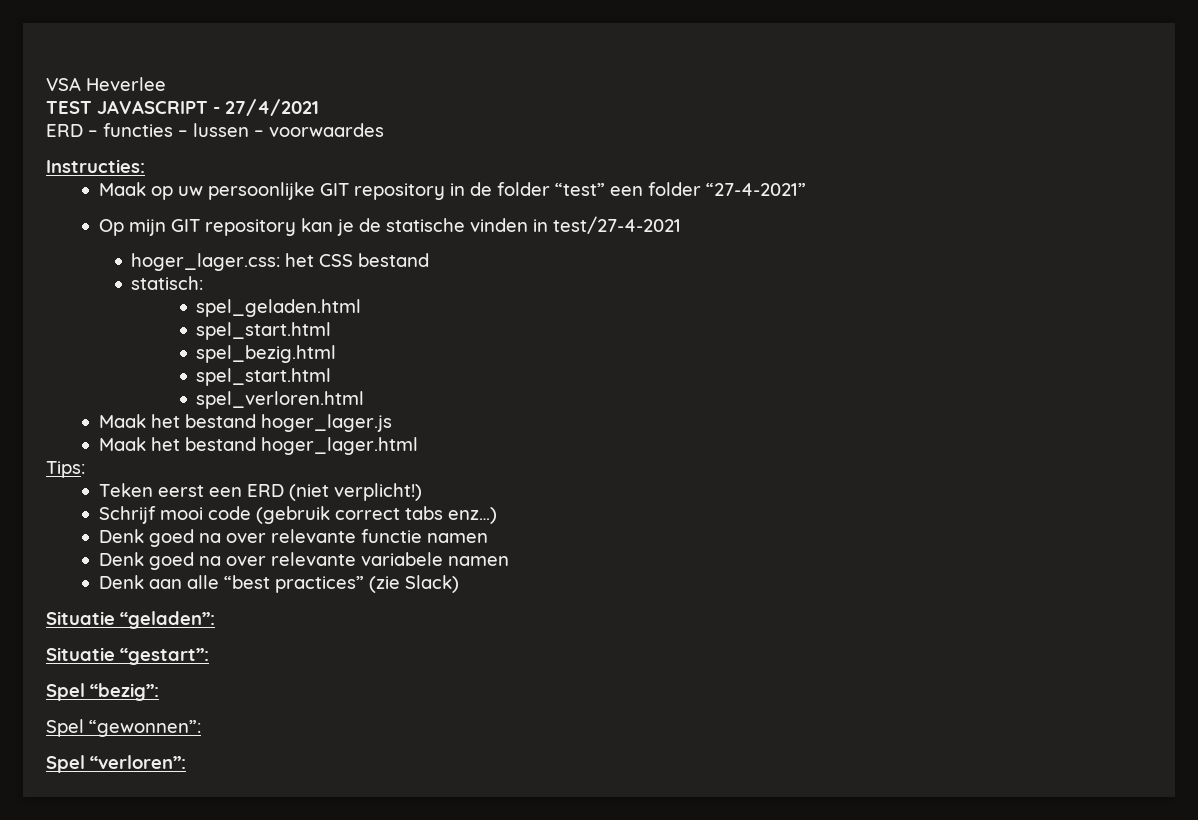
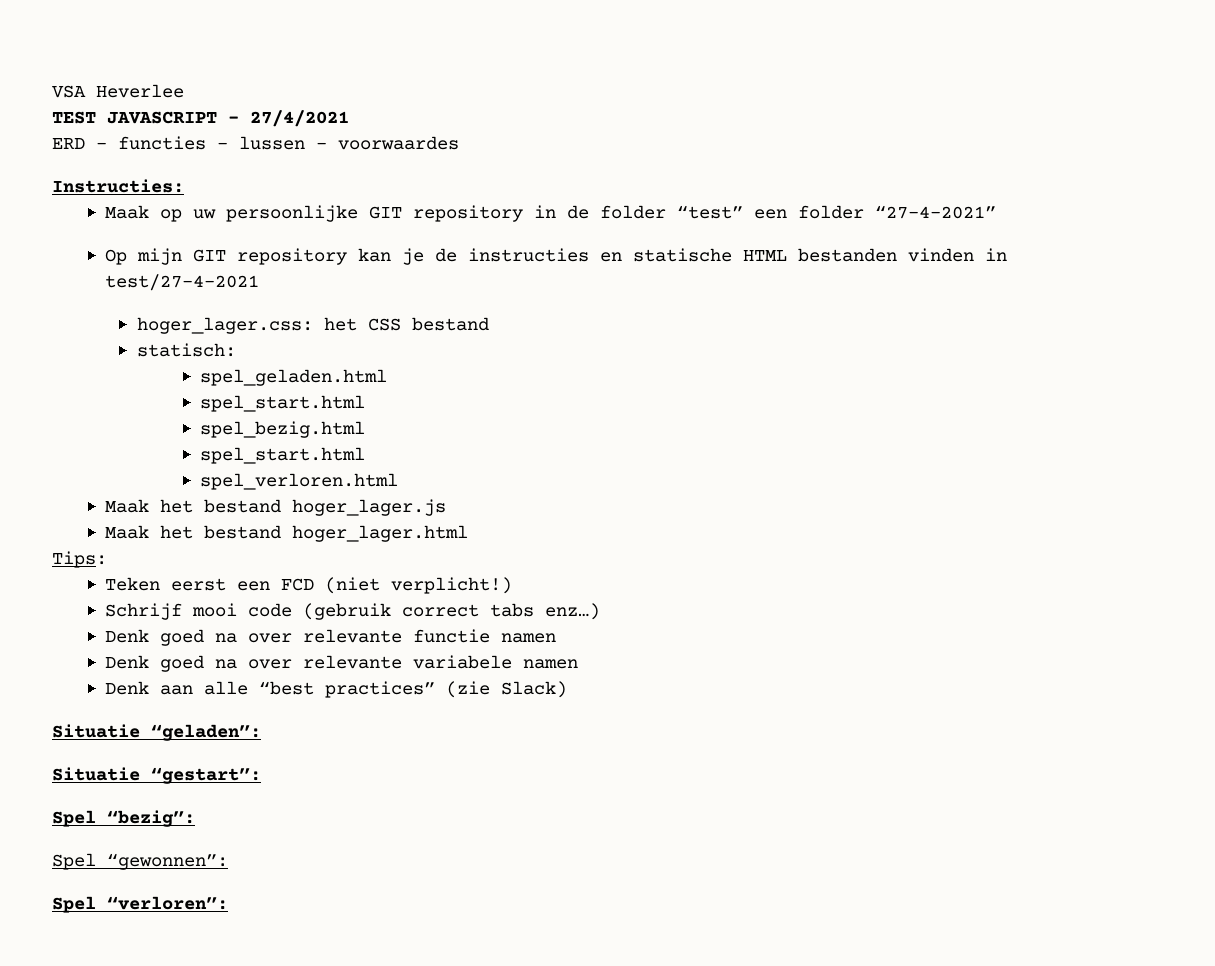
[385,218,465,232] statische -> [467,248,897,262] instructies en statische HTML bestanden
[246,484,284,497] ERD -> [280,578,314,591] FCD

